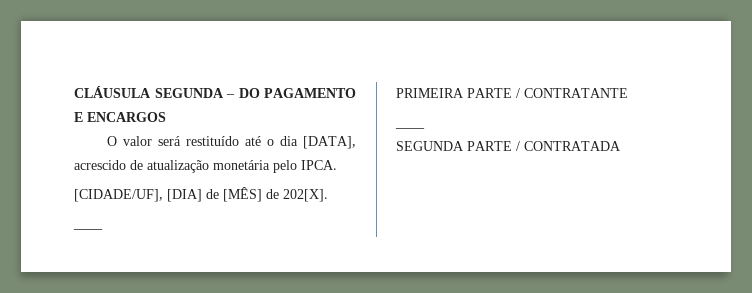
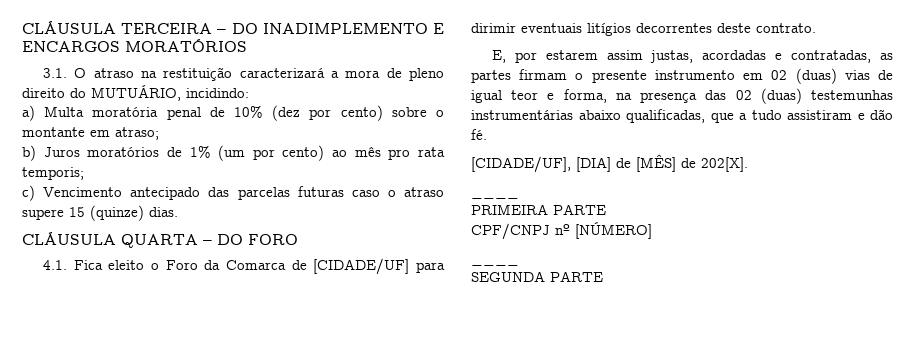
[74,86,356,98] CLÁUSULA SEGUNDA – DO PAGAMENTO -> [22,20,428,34] CLÁUSULA TERCEIRA – DO INADIMPLEMENTO
[107,136,356,149] [74,160,337,173] // O valor será restituído até o dia [DATA], acrescido de atualização monetária pelo IPCA. -> [125,39,247,52] [42,67,444,81] [22,85,249,101] [22,105,444,121] [22,127,159,140] [22,145,445,161] [22,167,84,180] [22,185,444,201] [22,205,178,221] [22,231,298,248] [42,258,446,275] [471,23,816,36] [491,50,893,63] [471,68,893,84] [471,88,893,104] [471,109,893,123] [471,129,487,140] MORATÓRIOS // 3.1. O atraso na restituição caracterizará a mora de pleno direito do MUTUÁRIO, incidindo: // a) Multa moratória penal de 10% (dez por cento) sobre o montante em atraso; // b) Juros moratórios de 1% (um por cento) ao mês pro rata temporis; // c) Vencimento antecipado das parcelas futuras caso o atraso supere 15 (quinze) dias. // CLÁUSULA QUARTA – DO FORO // 4.1. Fica eleito o Foro da Comarca de [CIDADE/UF] para dirimir eventuais litígios decorrentes deste contrato. // E, por estarem assim justas, acordadas e contratadas, as partes firmam o presente instrumento em 02 (duas) vias de igual teor e forma, na presença das 02 (duas) testemunhas instrumentárias abaixo qualificadas, que a tudo assistiram e dão fé.
[516,88,628,98] / CONTRATANTE -> [471,222,652,240] // CPF/CNPJ nº [NÚMERO]
[516,141,621,151] / CONTRATADA -> (603, 276) none

